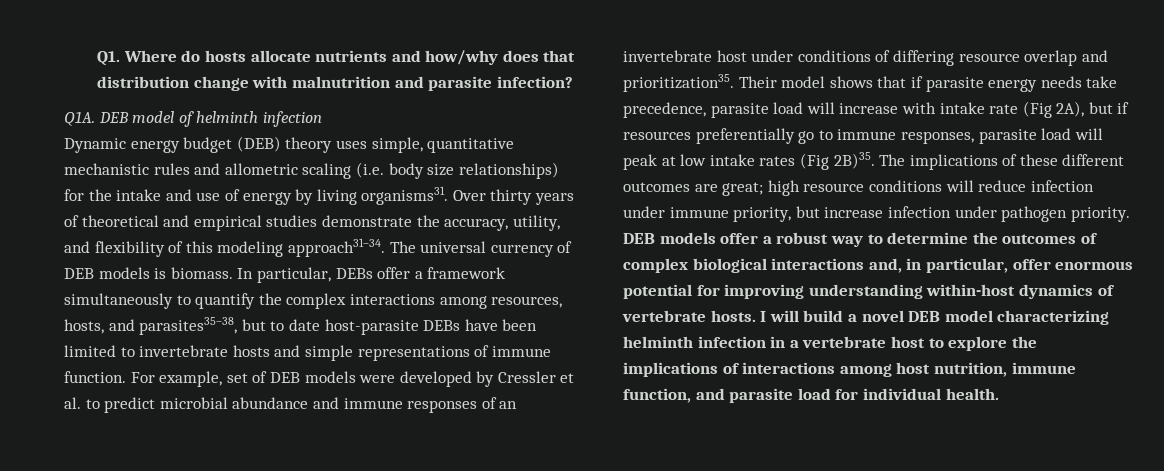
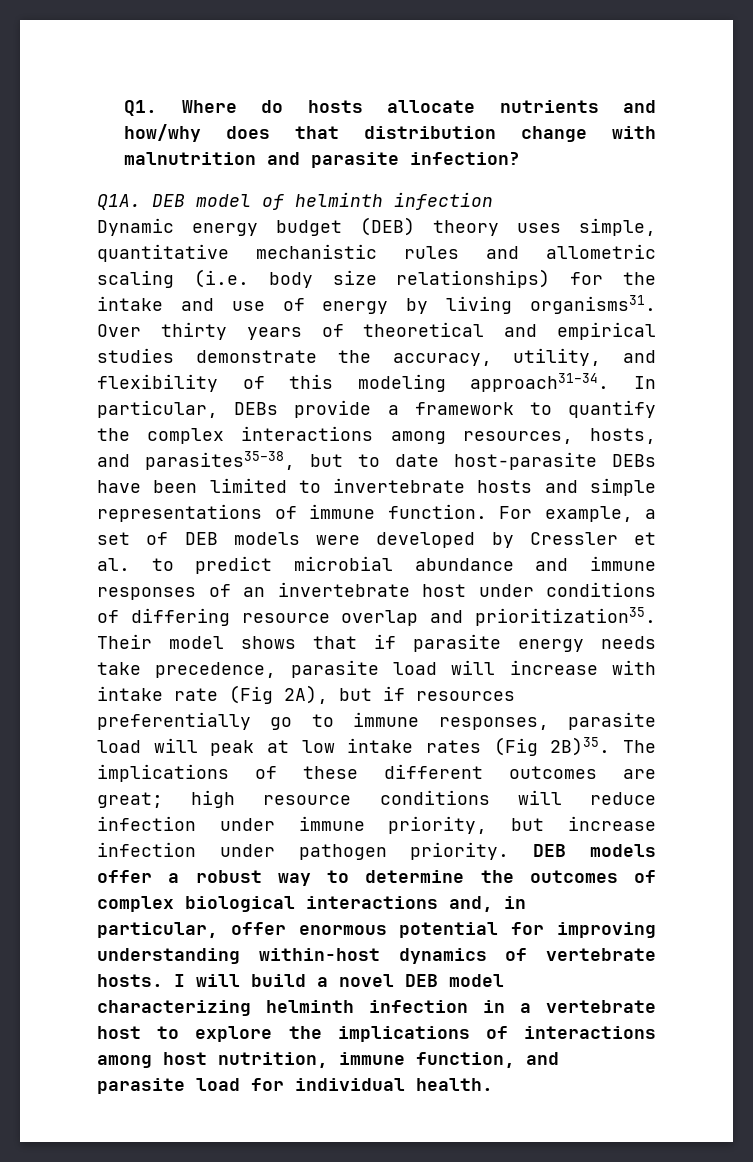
[389,241,573,257] [64,267,233,279] The universal currency of DEB models is biomass. -> (610, 382) none
[377,267,411,279] offer -> [294,400,372,418] provide
[64,293,173,309] simultaneously -> (514, 408) none
(223, 379) none -> [645,509,656,519] a

